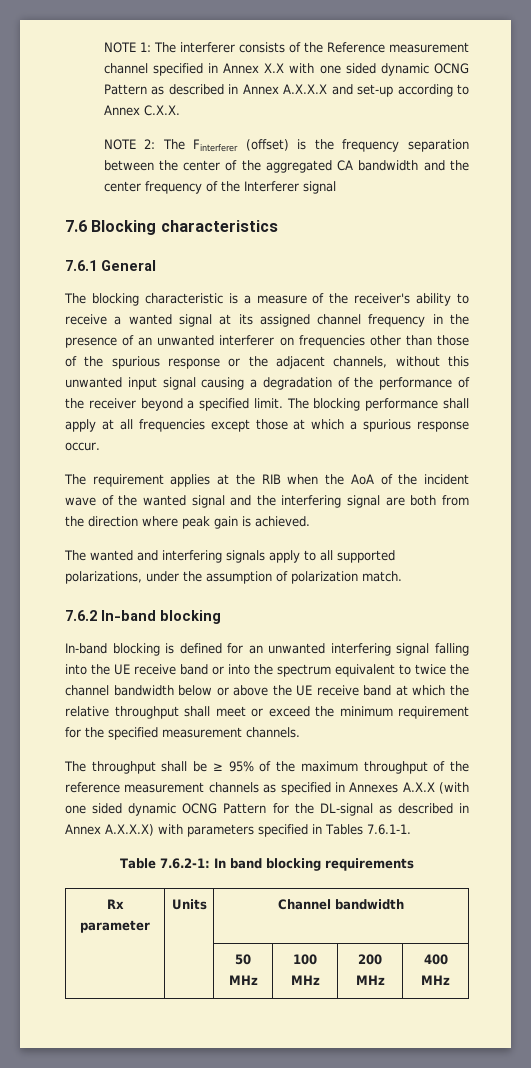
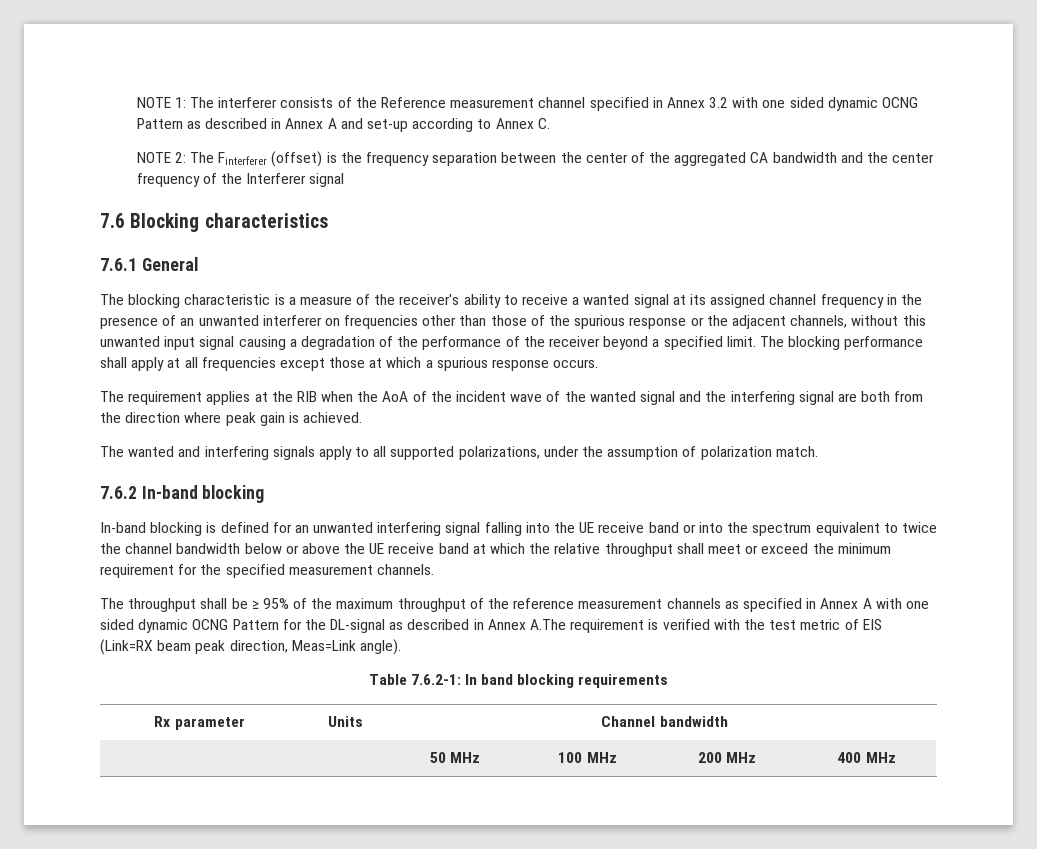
[264,63,285,73] X.X -> [709,97,729,108] 3.2
[282,84,327,94] A.X.X.X -> [327,118,337,129] A
[143,105,180,116] C.X.X. -> [537,118,550,129] C.
[65,442,100,451] occur. -> [553,359,599,368] occurs.
[349,782,469,794] Annexes A.X.X (with -> [820,598,902,609] Annex A with
[105,824,411,837] A.X.X.X) with parameters specified in Tables 7.6.1-1. -> [530,619,882,633] [100,639,401,655] A.The requirement is verified with the test metric of EIS (Link=RX beam peak direction, Meas=Link angle).

